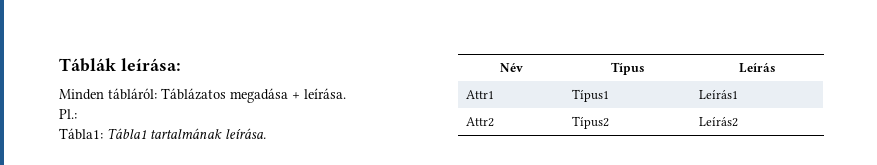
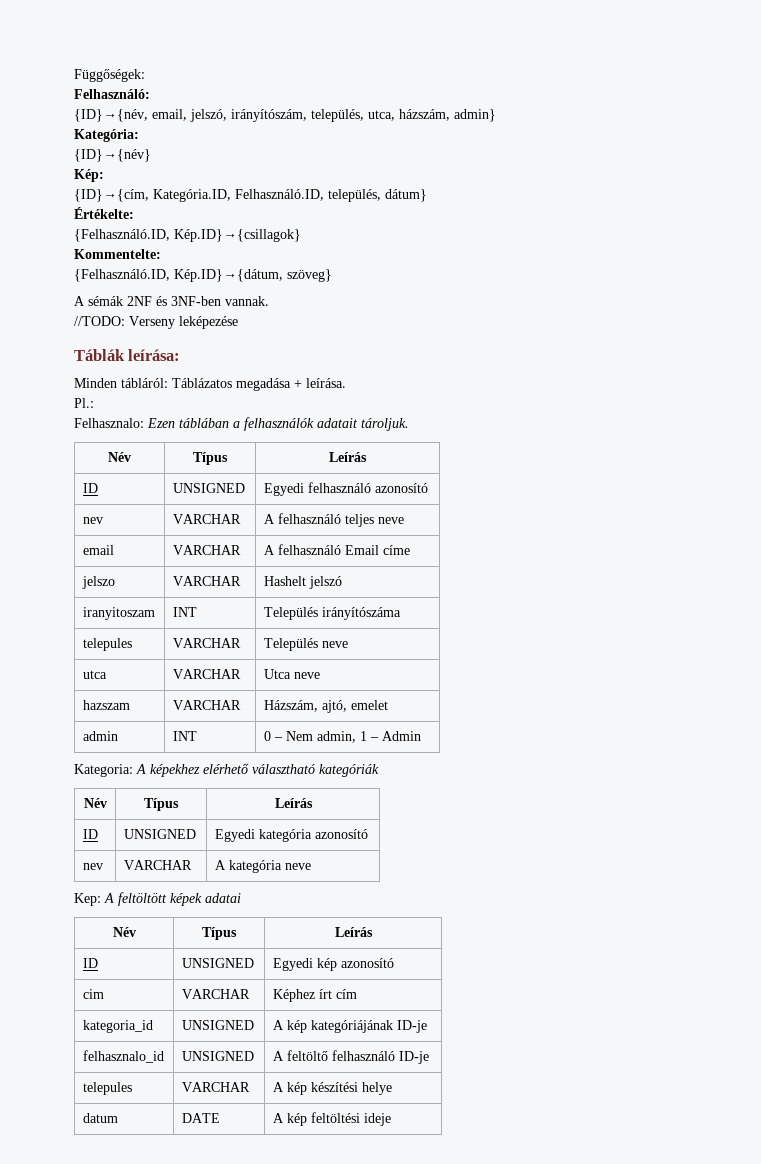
(59, 65) none -> [74,69,145,82] [74,89,150,99] [74,109,496,122] [74,129,139,142] [74,149,151,162] [74,169,104,182] [74,189,427,202] [74,207,134,219] [74,229,301,242] [74,249,161,259] [74,269,332,282] [74,296,269,306] [74,316,238,329] Függőségek: // Felhasználó: // {ID}→{név, email, jelszó, irányítószám, település, utca, házszám, admin} // Kategória: // {ID}→{név} // Kép: // {ID}→{cím, Kategória.ID, Felhasználó.ID, település, dátum} // Értékelte: // {Felhasználó.ID, Kép.ID}→{csillagok} // Kommentelte: // {Felhasználó.ID, Kép.ID}→{dátum, szöveg} // A sémák 2NF és 3NF-ben vannak. // //TODO: Verseny leképezése //
[59,128,266,140] [500,62,523,72] [611,62,645,75] [739,62,776,73] [466,90,495,99] [572,89,610,102] [699,89,739,99] [466,117,495,127] [572,116,610,129] [699,116,739,127] Tábla1: Tábla1 tartalmának leírása. // Név | Típus | Leírás // Attr1 | Típus1 | Leírás1 // Attr2 | Típus2 | Leírás2 -> [74,417,409,431] [108,452,131,462] [193,452,228,465] [329,452,367,462] [82,483,98,493] [172,483,245,493] [263,482,428,496] [82,517,103,524] [172,514,241,524] [263,513,404,527] [82,545,114,555] [172,545,241,555] [263,544,410,555] [81,576,115,589] [172,576,241,586] [263,576,342,589] [82,607,155,620] [172,607,197,617] [263,607,401,620] [82,638,132,651] [172,638,241,648] [263,638,348,651] [82,670,107,679] [172,669,241,679] [263,669,320,679] [82,700,130,710] [172,700,241,710] [263,700,388,713] [82,731,118,741] [172,731,197,741] [263,731,421,743] [74,763,379,777] [83,798,107,808] [144,798,179,811] [274,798,313,808] [82,829,98,839] [123,829,196,839] [214,829,368,842] [82,863,103,870] [123,860,192,870] [214,860,311,873] [74,892,241,906] [112,927,136,937] [202,927,237,940] [334,927,373,937] [82,958,98,968] [181,958,254,968] [272,958,394,971] [82,989,104,999] [181,989,250,999] [272,989,357,1002] [82,1020,153,1033] [181,1020,254,1030] [272,1020,427,1033] [82,1050,164,1063] [181,1051,254,1061] [272,1050,429,1064] [82,1082,132,1095] [181,1082,250,1092] [272,1082,392,1095] [82,1113,118,1123] [181,1113,220,1123] [272,1112,391,1126] Felhasznalo: Ezen táblában a felhasználók adatait tároljuk. // Név | Típus | Leírás // ID | UNSIGNED | Egyedi felhasználó azonosító // nev | VARCHAR | A felhasználó teljes neve // email | VARCHAR | A felhasználó Email címe // jelszo | VARCHAR | Hashelt jelszó // iranyitoszam | INT | Település irányítószáma // telepules | VARCHAR | Település neve // utca | VARCHAR | Utca neve // hazszam | VARCHAR | Házszám, ajtó, emelet // admin | INT | 0 – Nem admin, 1 – Admin // Kategoria: A képekhez elérhető választható kategóriák // Név | Típus | Leírás // ID | UNSIGNED | Egyedi kategória azonosító // nev | VARCHAR | A kategória neve // Kep: A feltöltött képek adatai // Név | Típus | Leírás // ID | UNSIGNED | Egyedi kép azonosító // cim | VARCHAR | Képhez írt cím // kategoria_id | UNSIGNED | A kép kategóriájának ID-je // felhasznalo_id | UNSIGNED | A feltöltő felhasználó ID-je // telepules | VARCHAR | A kép készítési helye // datum | DATE | A kép feltöltési ideje

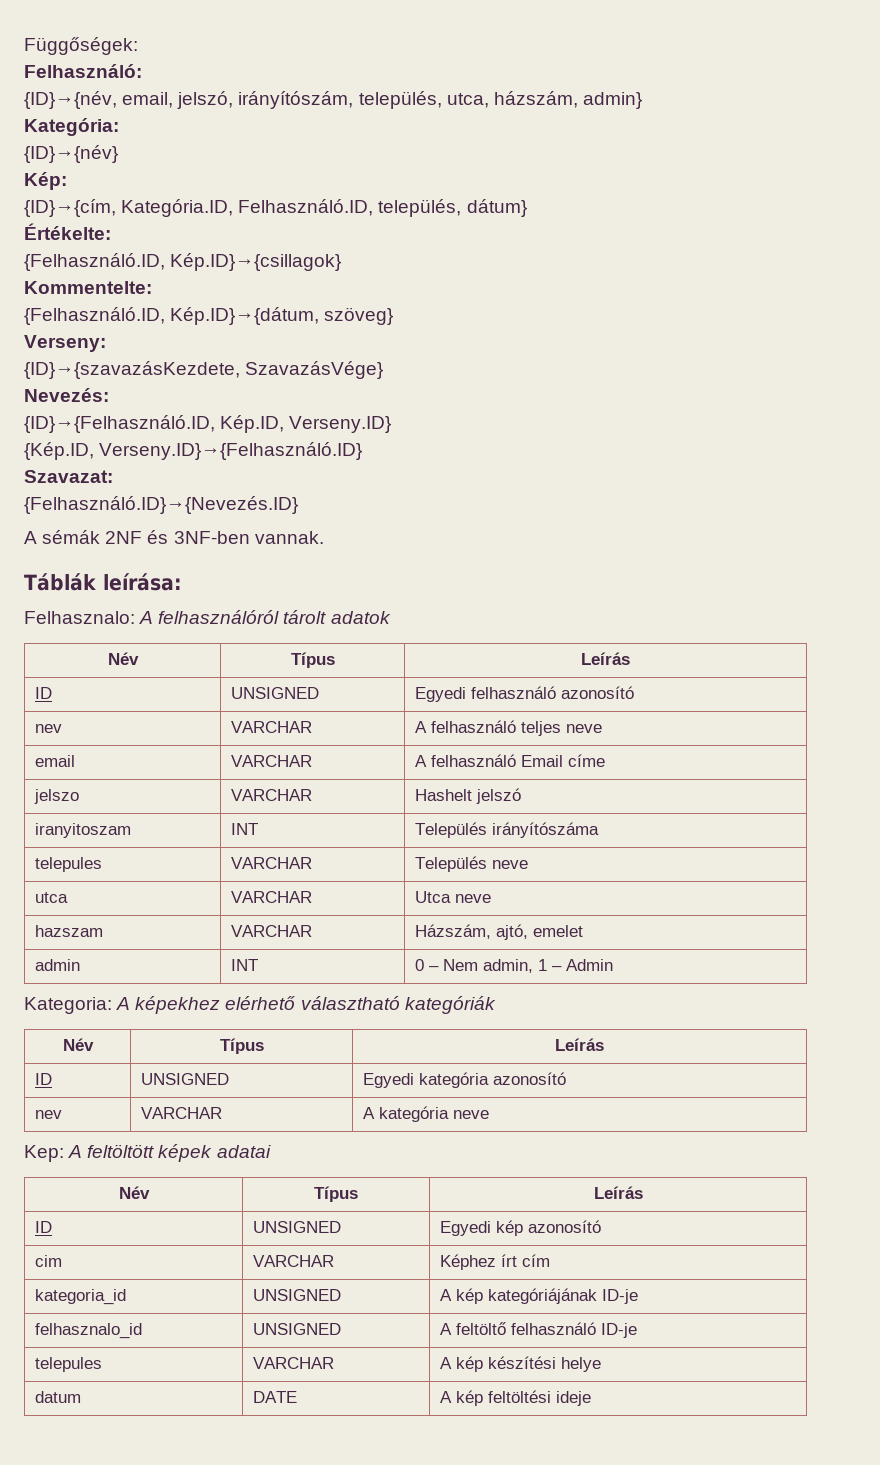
(332, 275) none -> [24,335,106,352] [24,361,384,379] [24,388,109,402] [24,415,392,433] [24,442,363,460] [24,470,113,483] [24,496,298,514] // Verseny: // {ID}→{szavazásKezdete, SzavazásVége} // Nevezés: // {ID}→{Felhasználó.ID, Kép.ID, Verseny.ID} // {Kép.ID, Verseny.ID}→{Felhasználó.ID} // Szavazat: // {Felhasználó.ID}→{Nevezés.ID}
[74,316,238,329] // //TODO: Verseny leképezése -> (324, 537) none
[74,378,346,391] [74,398,94,408] [74,417,409,431] Minden tábláról: Táblázatos megadása + leírása. // Pl.: // Felhasznalo: Ezen táblában a felhasználók adatait tároljuk. -> [24,610,391,624] Felhasznalo: A felhasználóról tárolt adatok

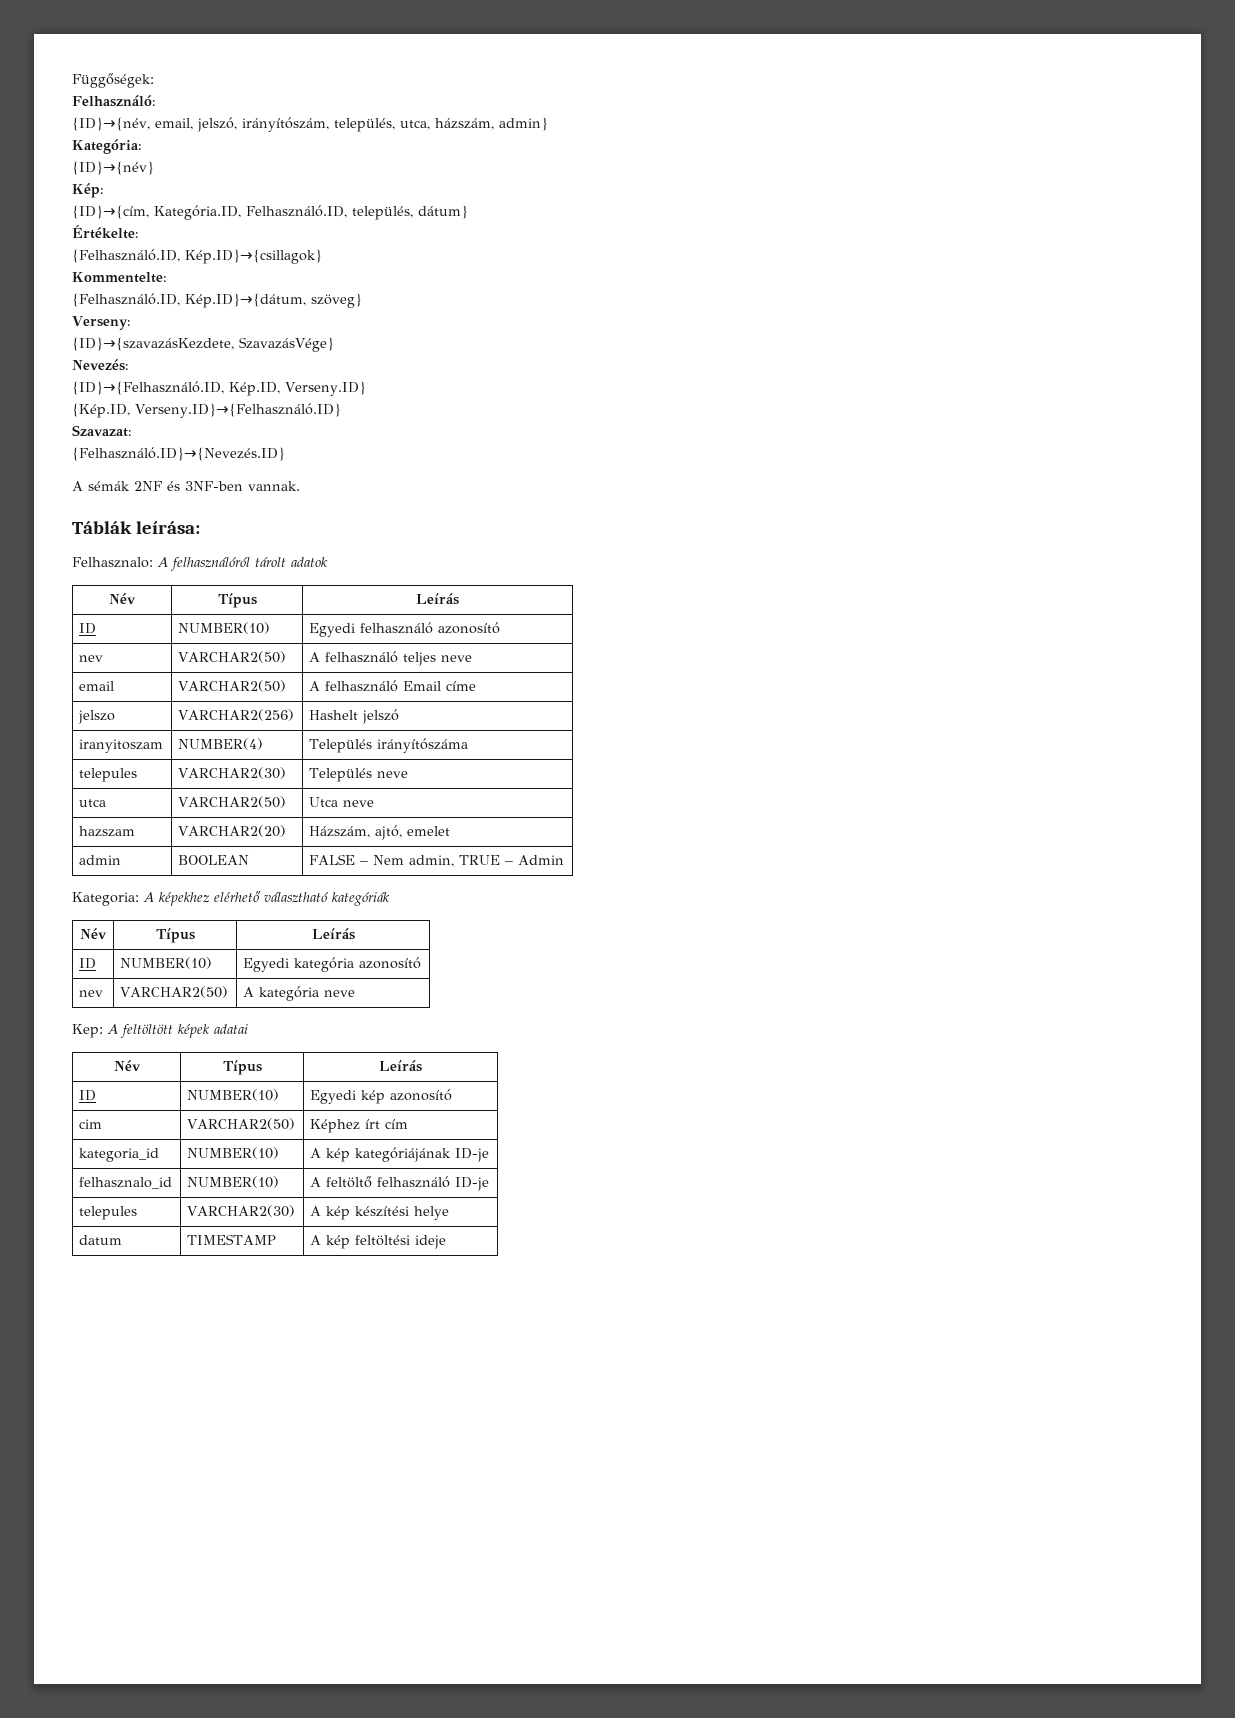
[231,687,320,699] UNSIGNED -> [178,622,271,634] NUMBER(10)
[231,721,313,733] VARCHAR -> [178,651,287,663] VARCHAR2(50)
[231,755,313,767] VARCHAR -> [178,680,287,692] VARCHAR2(50)
[231,789,313,801] VARCHAR -> [178,709,295,721] VARCHAR2(256)
[231,823,259,835] INT -> [178,738,264,750] NUMBER(4)
[231,857,313,869] VARCHAR -> [178,767,287,779] VARCHAR2(30)
[231,891,313,903] VARCHAR -> [178,796,287,808] VARCHAR2(50)
[231,925,313,937] VARCHAR -> [178,825,287,837] VARCHAR2(20)
[231,959,259,971] [415,959,425,971] INT | 0 -> [178,855,250,865] [309,854,356,865] BOOLEAN | FALSE
[538,959,548,971] 1 -> [459,855,501,865] TRUE
[141,1073,230,1085] UNSIGNED -> [120,957,213,969] NUMBER(10)
[141,1107,223,1119] VARCHAR -> [120,986,229,998] VARCHAR2(50)
[253,1221,342,1233] UNSIGNED -> [187,1089,280,1101] NUMBER(10)
[253,1255,335,1267] VARCHAR -> [187,1118,296,1130] VARCHAR2(50)
[253,1289,342,1301] UNSIGNED -> [187,1147,280,1159] NUMBER(10)
[253,1323,342,1335] UNSIGNED -> [187,1176,280,1188] NUMBER(10)
[253,1357,335,1369] VARCHAR -> [187,1205,296,1217] VARCHAR2(30)
[253,1391,298,1403] DATE -> [187,1234,277,1245] TIMESTAMP

